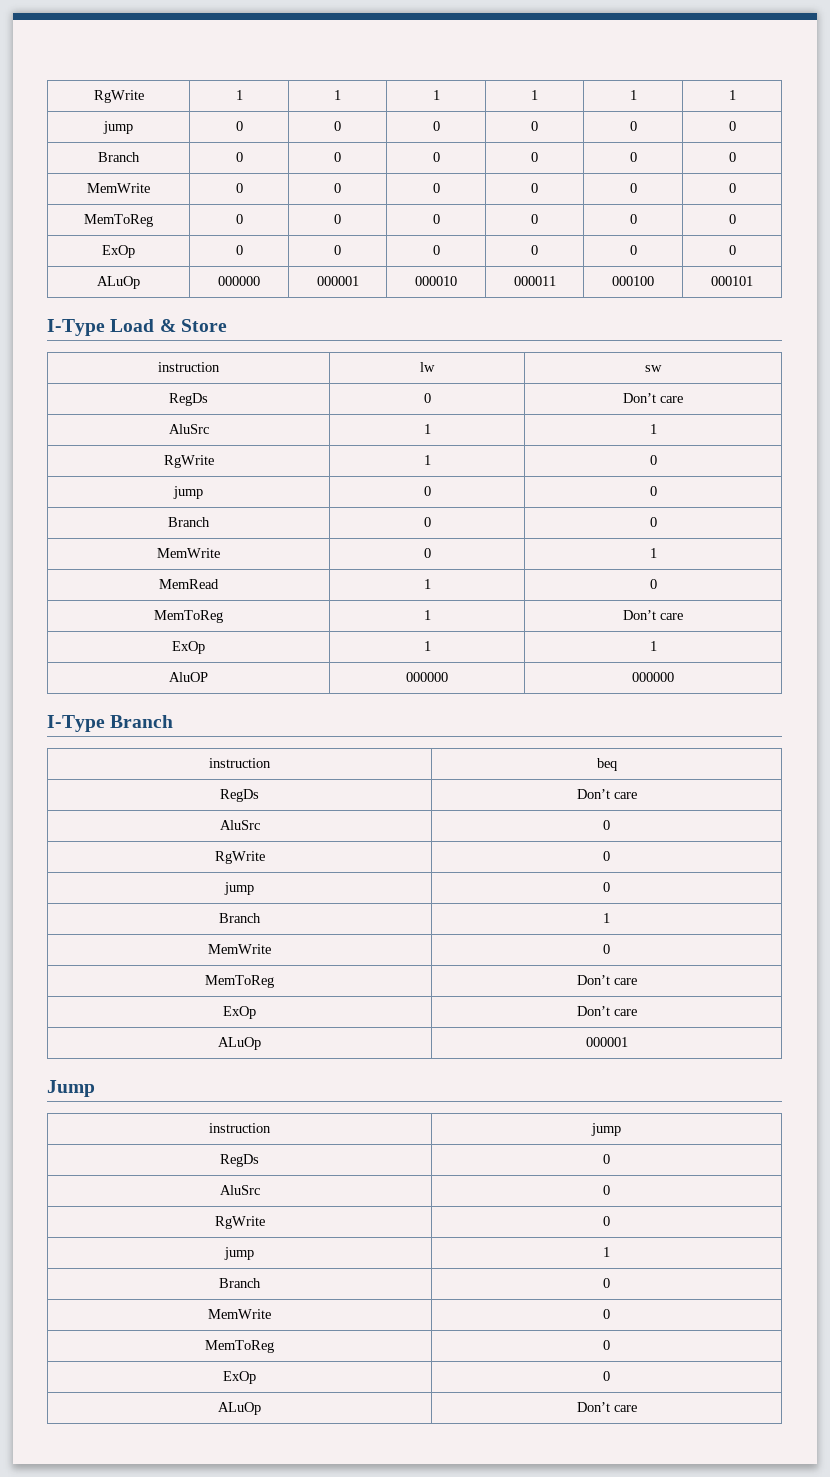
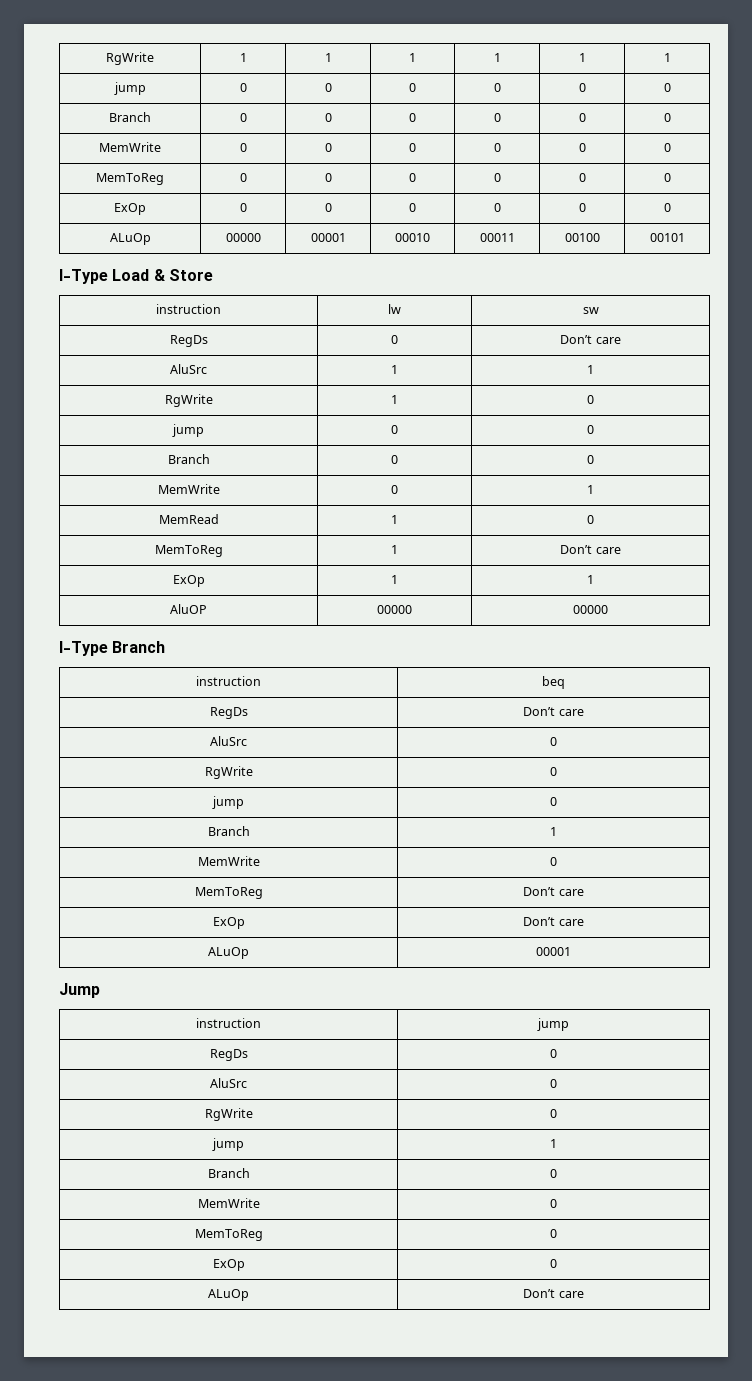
[217,276,260,286] [316,276,359,286] [415,276,457,286] [513,276,556,286] [612,276,654,286] [711,276,753,286] 000000 | 000001 | 000010 | 000011 | 000100 | 000101 -> [225,233,261,242] [310,233,346,242] [395,233,431,242] [479,233,515,242] [564,233,600,242] [649,233,685,242] 00000 | 00001 | 00010 | 00011 | 00100 | 00101
[406,672,448,682] [632,672,674,682] 000000 | 000000 -> [377,605,413,614] [573,605,608,614] 00000 | 00000
[585,1037,628,1047] 000001 -> [536,947,571,956] 00001

